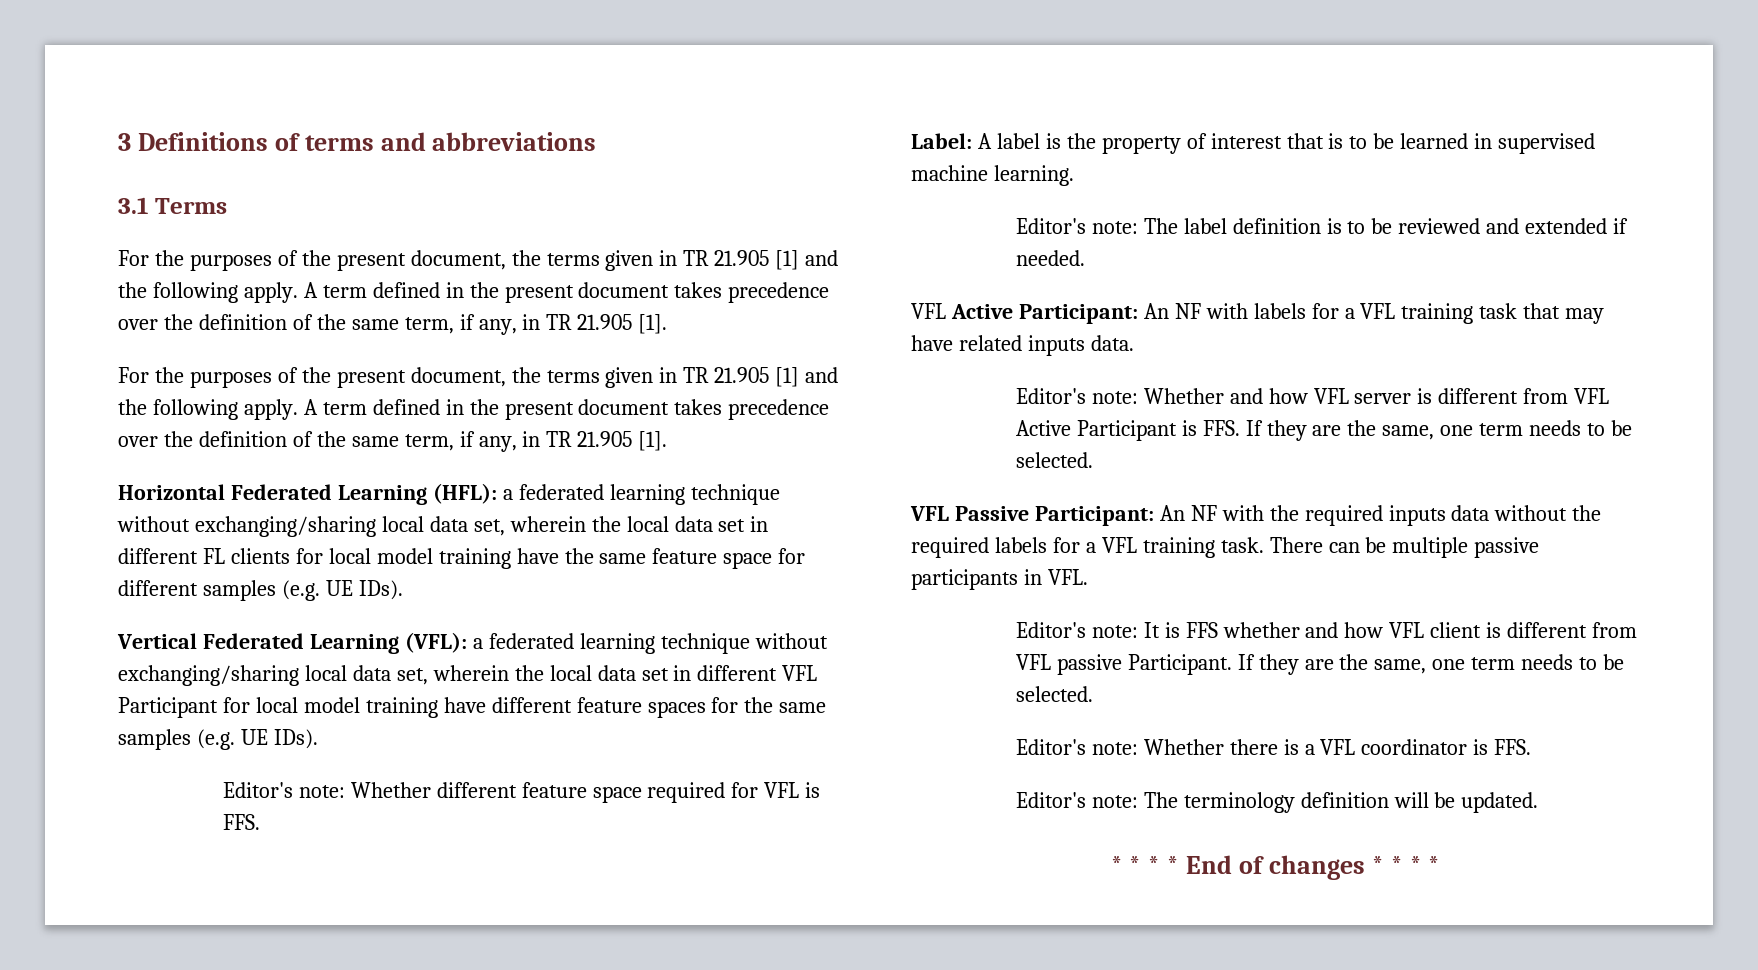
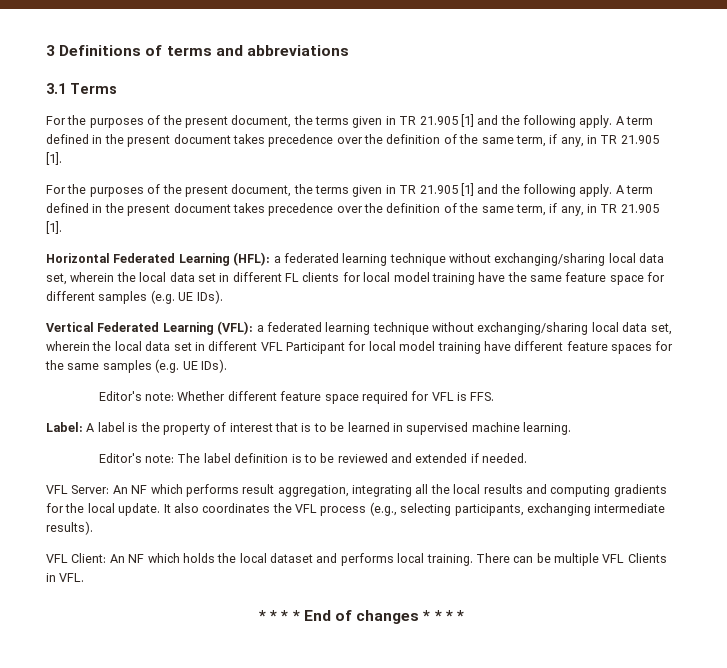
[950,303,1605,324] [911,335,1134,356] [1015,388,1610,404] [1015,420,1633,441] [1015,452,1093,468] [910,505,1602,526] [911,537,1264,558] Active Participant: An NF with labels for a VFL training task that may have related inputs data. // Editor's note: Whether and how VFL server is different from VFL Active Participant is FFS. If they are the same, one term needs to be selected. // VFL Passive Participant: An NF with the required inputs data without the required labels for a VFL training task. -> [71,484,667,497] [46,502,666,516] [46,521,93,535] [46,553,473,566] Server: An NF which performs result aggregation, integrating all the local results and computing gradients for the local update. It also coordinates the VFL process (e.g., selecting participants, exchanging intermediate results). // VFL Client: An NF which holds the local dataset and performs local training.
[1474,537,1540,558] [911,569,1018,590] passive participants -> [602,553,667,563] VFL Clients
[1015,622,1638,638] [1015,654,1625,675] [1015,686,1093,702] [1015,739,1532,755] [1015,792,1539,813] // Editor's note: It is FFS whether and how VFL client is different from VFL passive Participant. If they are the same, one term needs to be selected. // Editor's note: Whether there is a VFL coordinator is FFS. // Editor's note: The terminology definition will be updated. -> (85, 577) none

